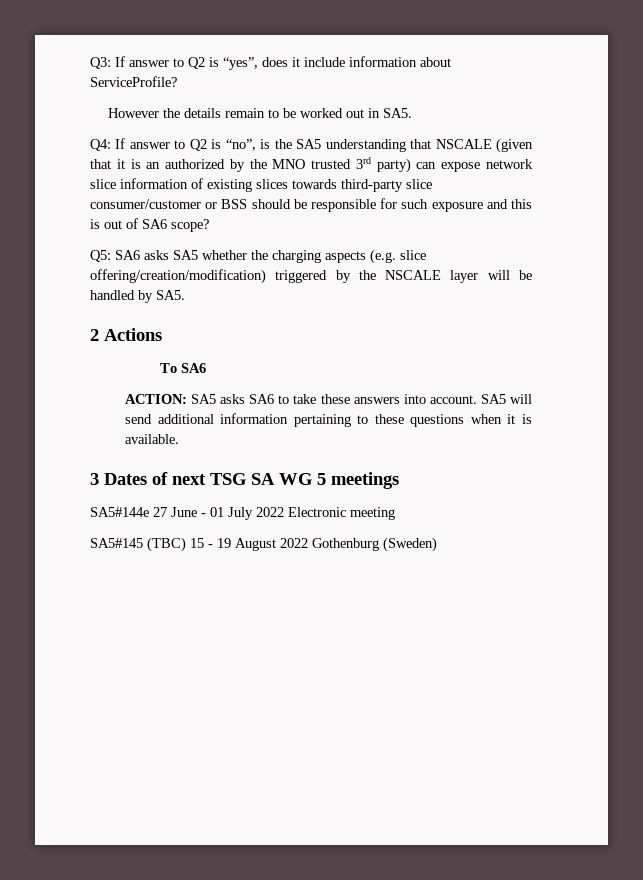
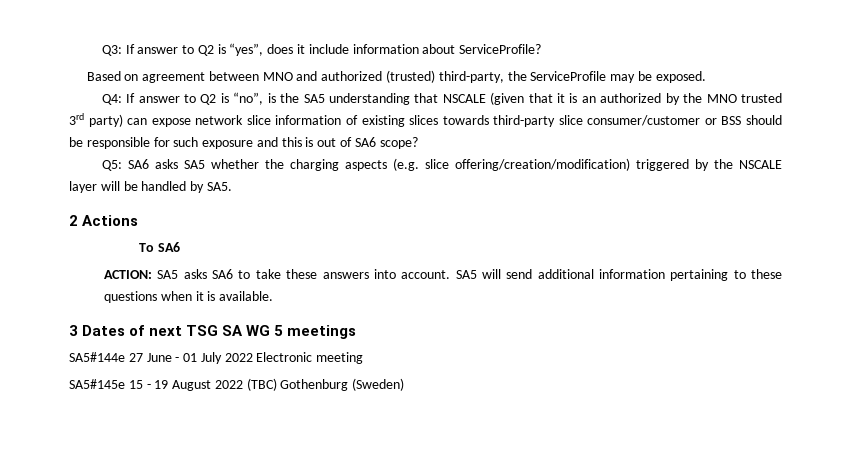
[107,108,412,118] However the details remain to be worked out in SA5. -> [86,70,706,83] Based on agreement between MNO and authorized (trusted) third-party, the ServiceProfile may be exposed.
[90,537,186,552] SA5#145 (TBC) -> [69,379,125,389] SA5#145e
(308, 543) none -> [246,378,277,391] (TBC)

